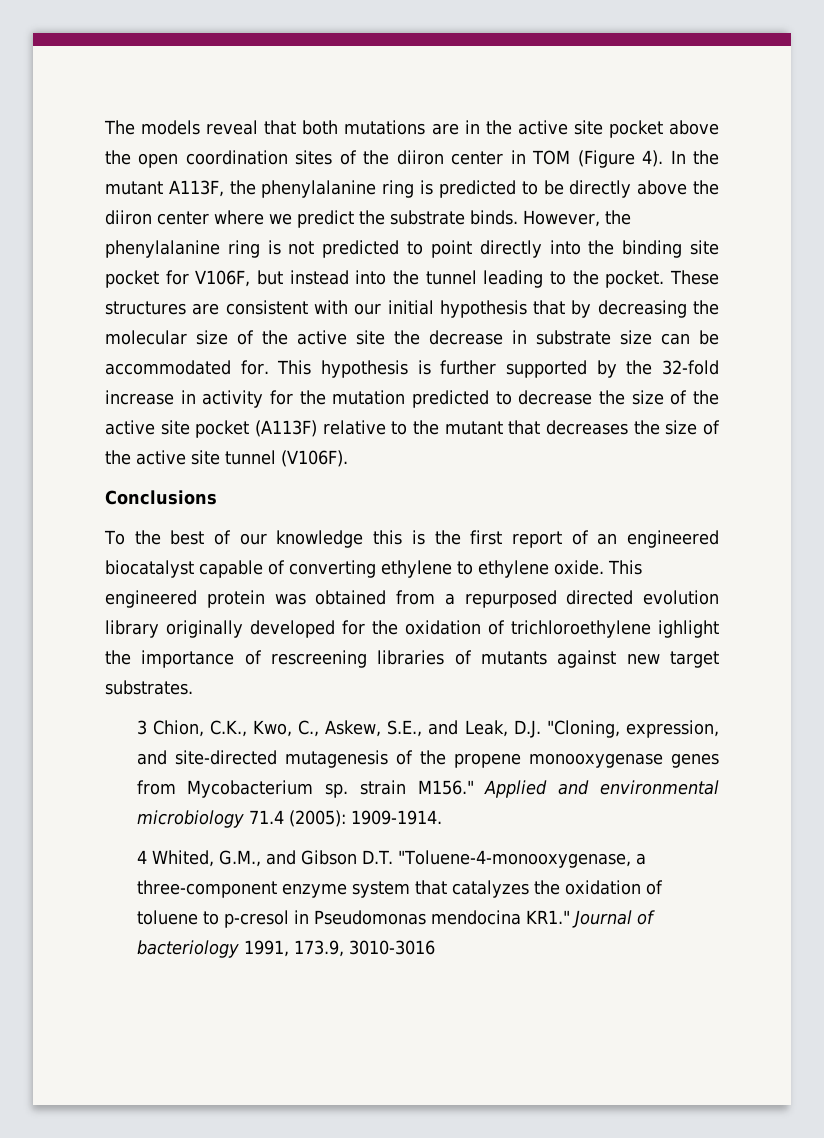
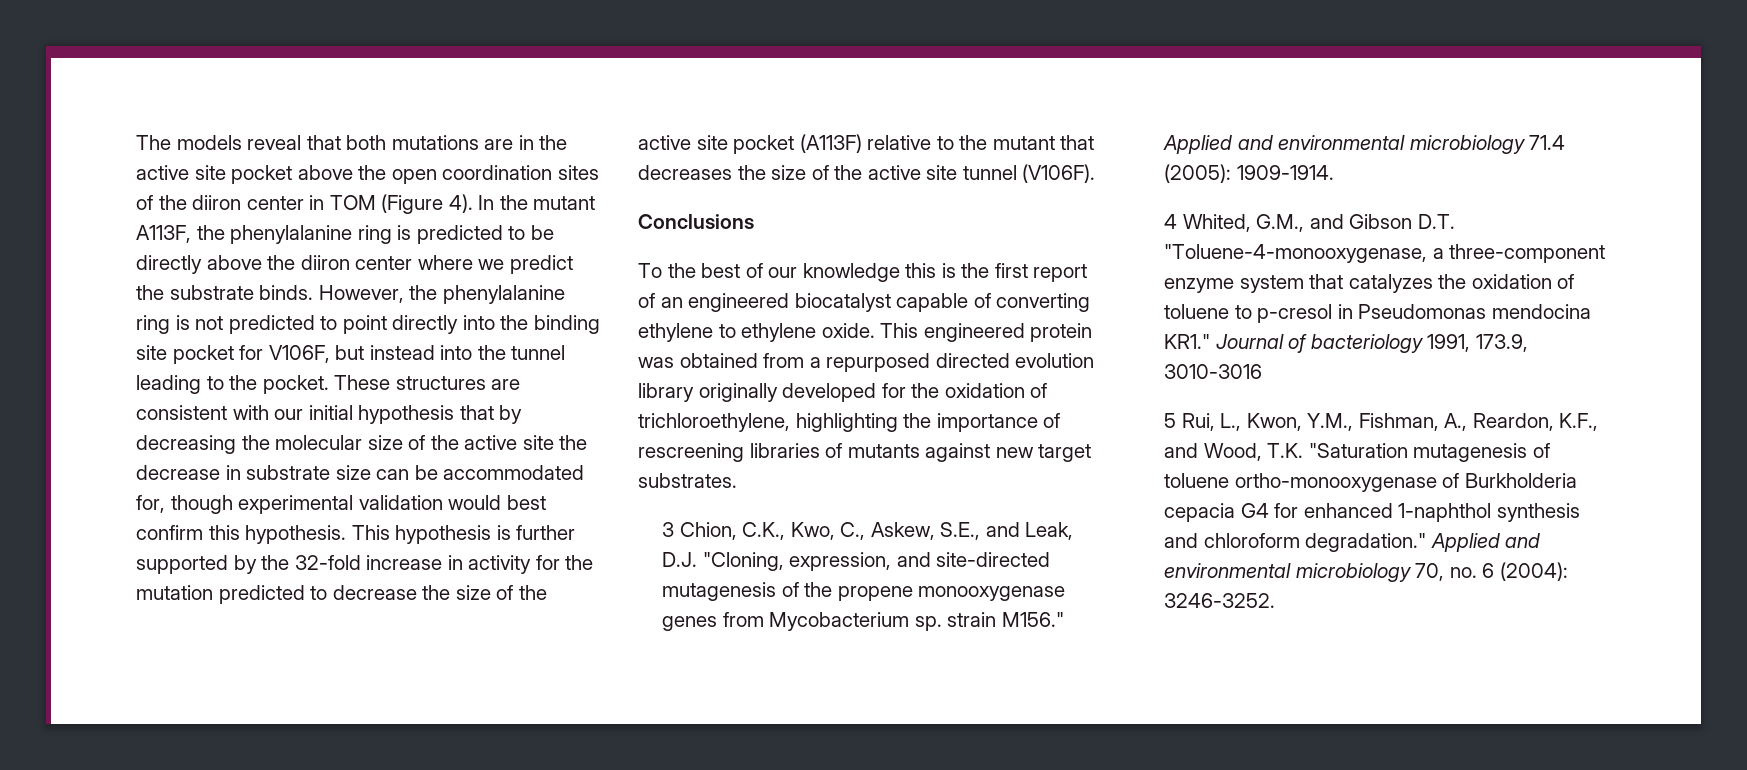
[240,360,269,375] for. -> [136,495,546,514] [136,525,347,544] for, though experimental validation would best confirm this hypothesis.
[511,620,719,638] trichloroethylene ighlight -> [638,413,898,432] trichloroethylene, highlighting
(435, 947) none -> [1164,413,1599,431] [1164,443,1550,462] [1164,473,1577,492] [1164,503,1580,522] [1164,533,1541,552] [1164,562,1568,582] [1164,593,1276,608] // 5 Rui, L., Kwon, Y.M., Fishman, A., Reardon, K.F., and Wood, T.K. "Saturation mutagenesis of toluene ortho-monooxygenase of Burkholderia cepacia G4 for enhanced 1-naphthol synthesis and chloroform degradation." Applied and environmental microbiology 70, no. 6 (2004): 3246-3252.

